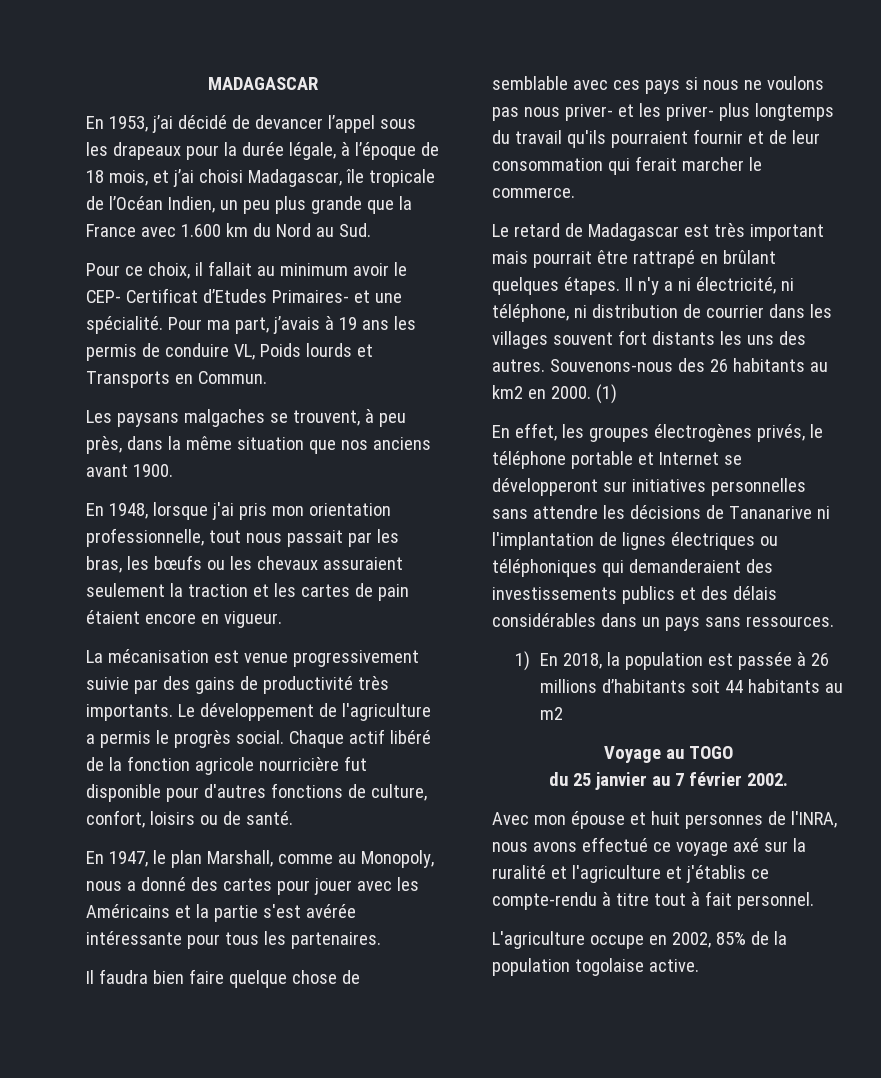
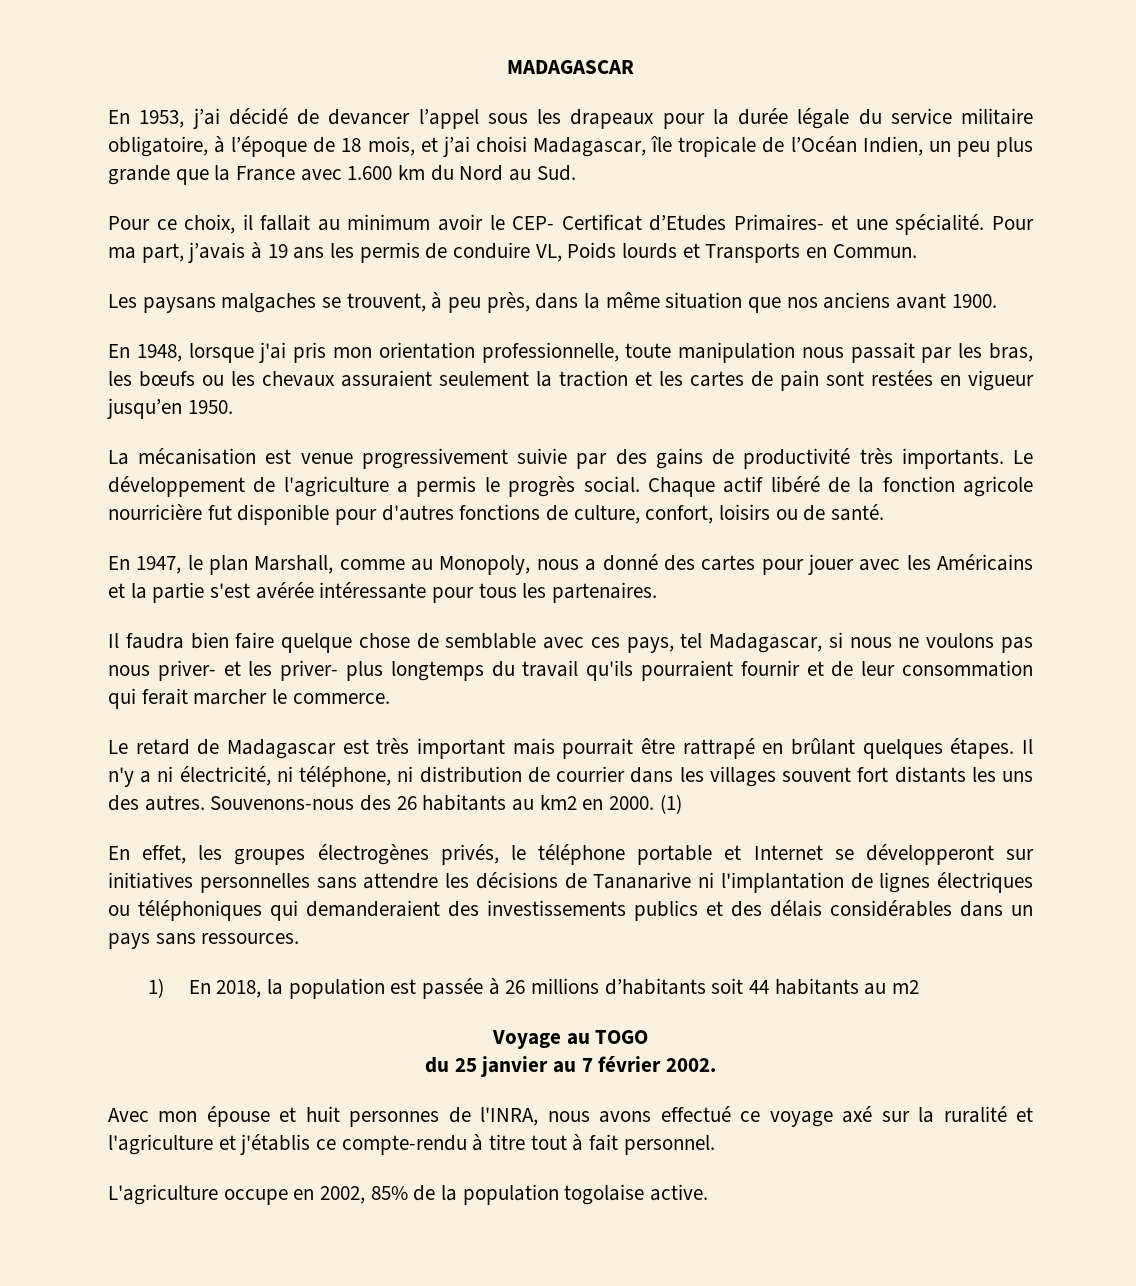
[288,142,336,160] légale, -> [797,108,1033,129] [108,136,208,157] légale du service militaire obligatoire,
[208,530,241,543] tout -> [625,342,796,363] toute manipulation
[86,610,282,628] étaient encore en vigueur. -> [826,370,1034,391] [107,398,233,419] sont restées en vigueur jusqu’en 1950.
[644,80,680,94] pays -> [626,633,823,653] pays, tel Madagascar,

